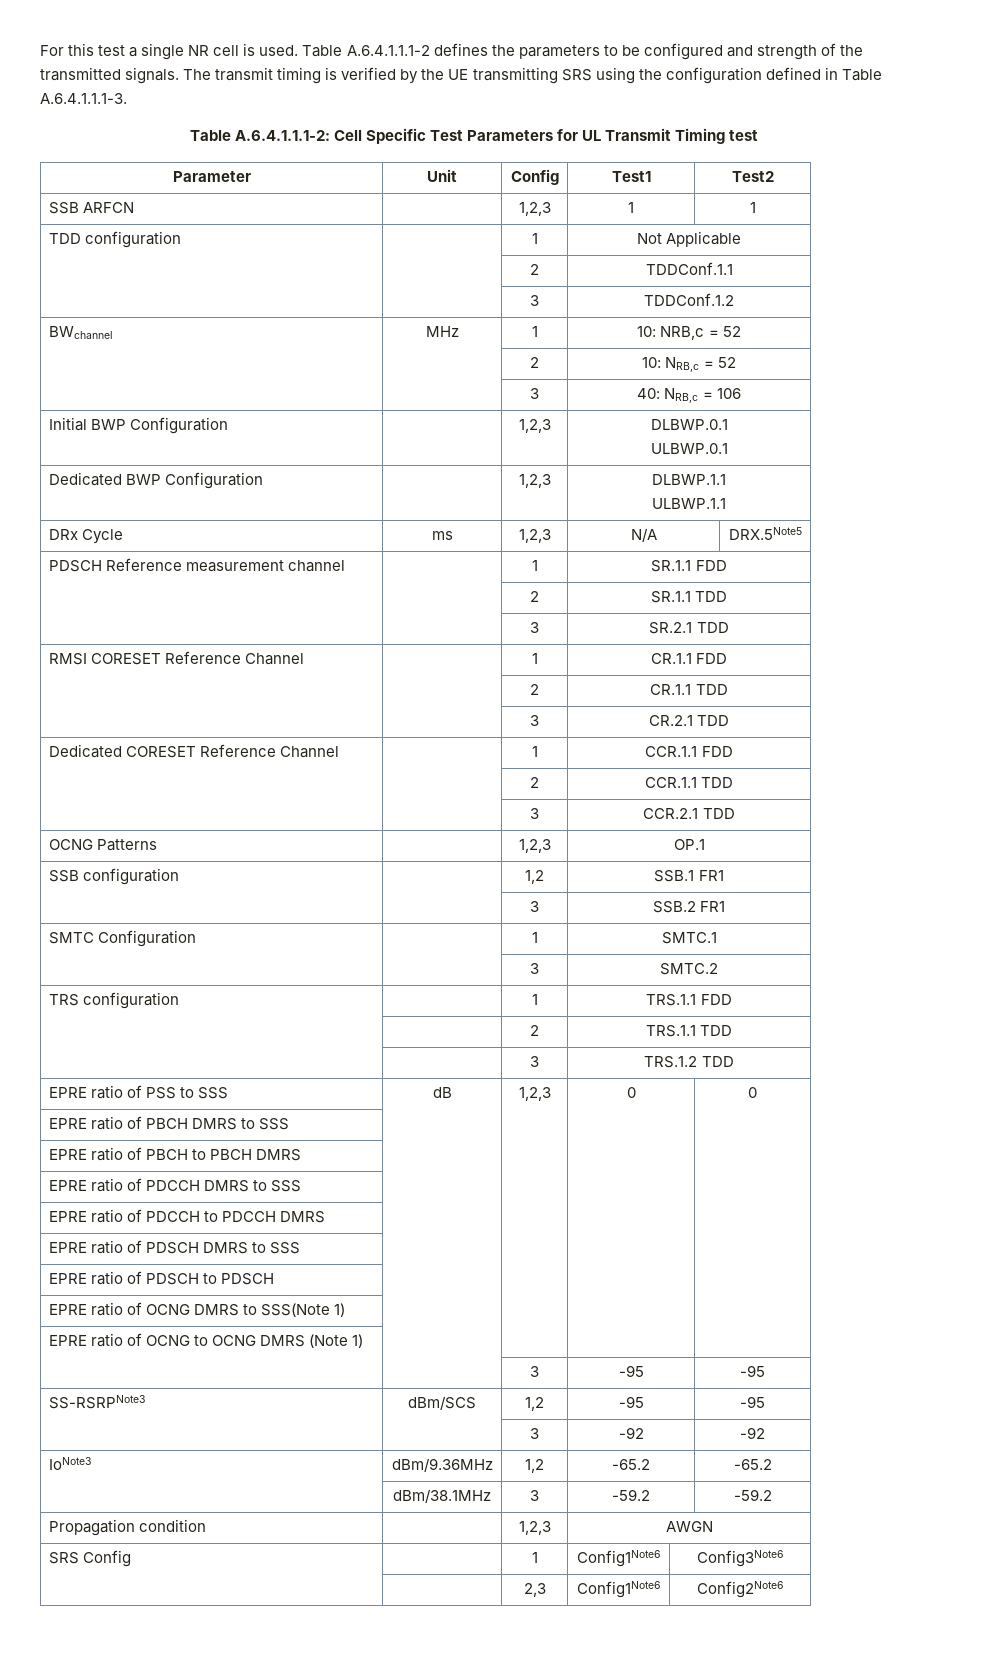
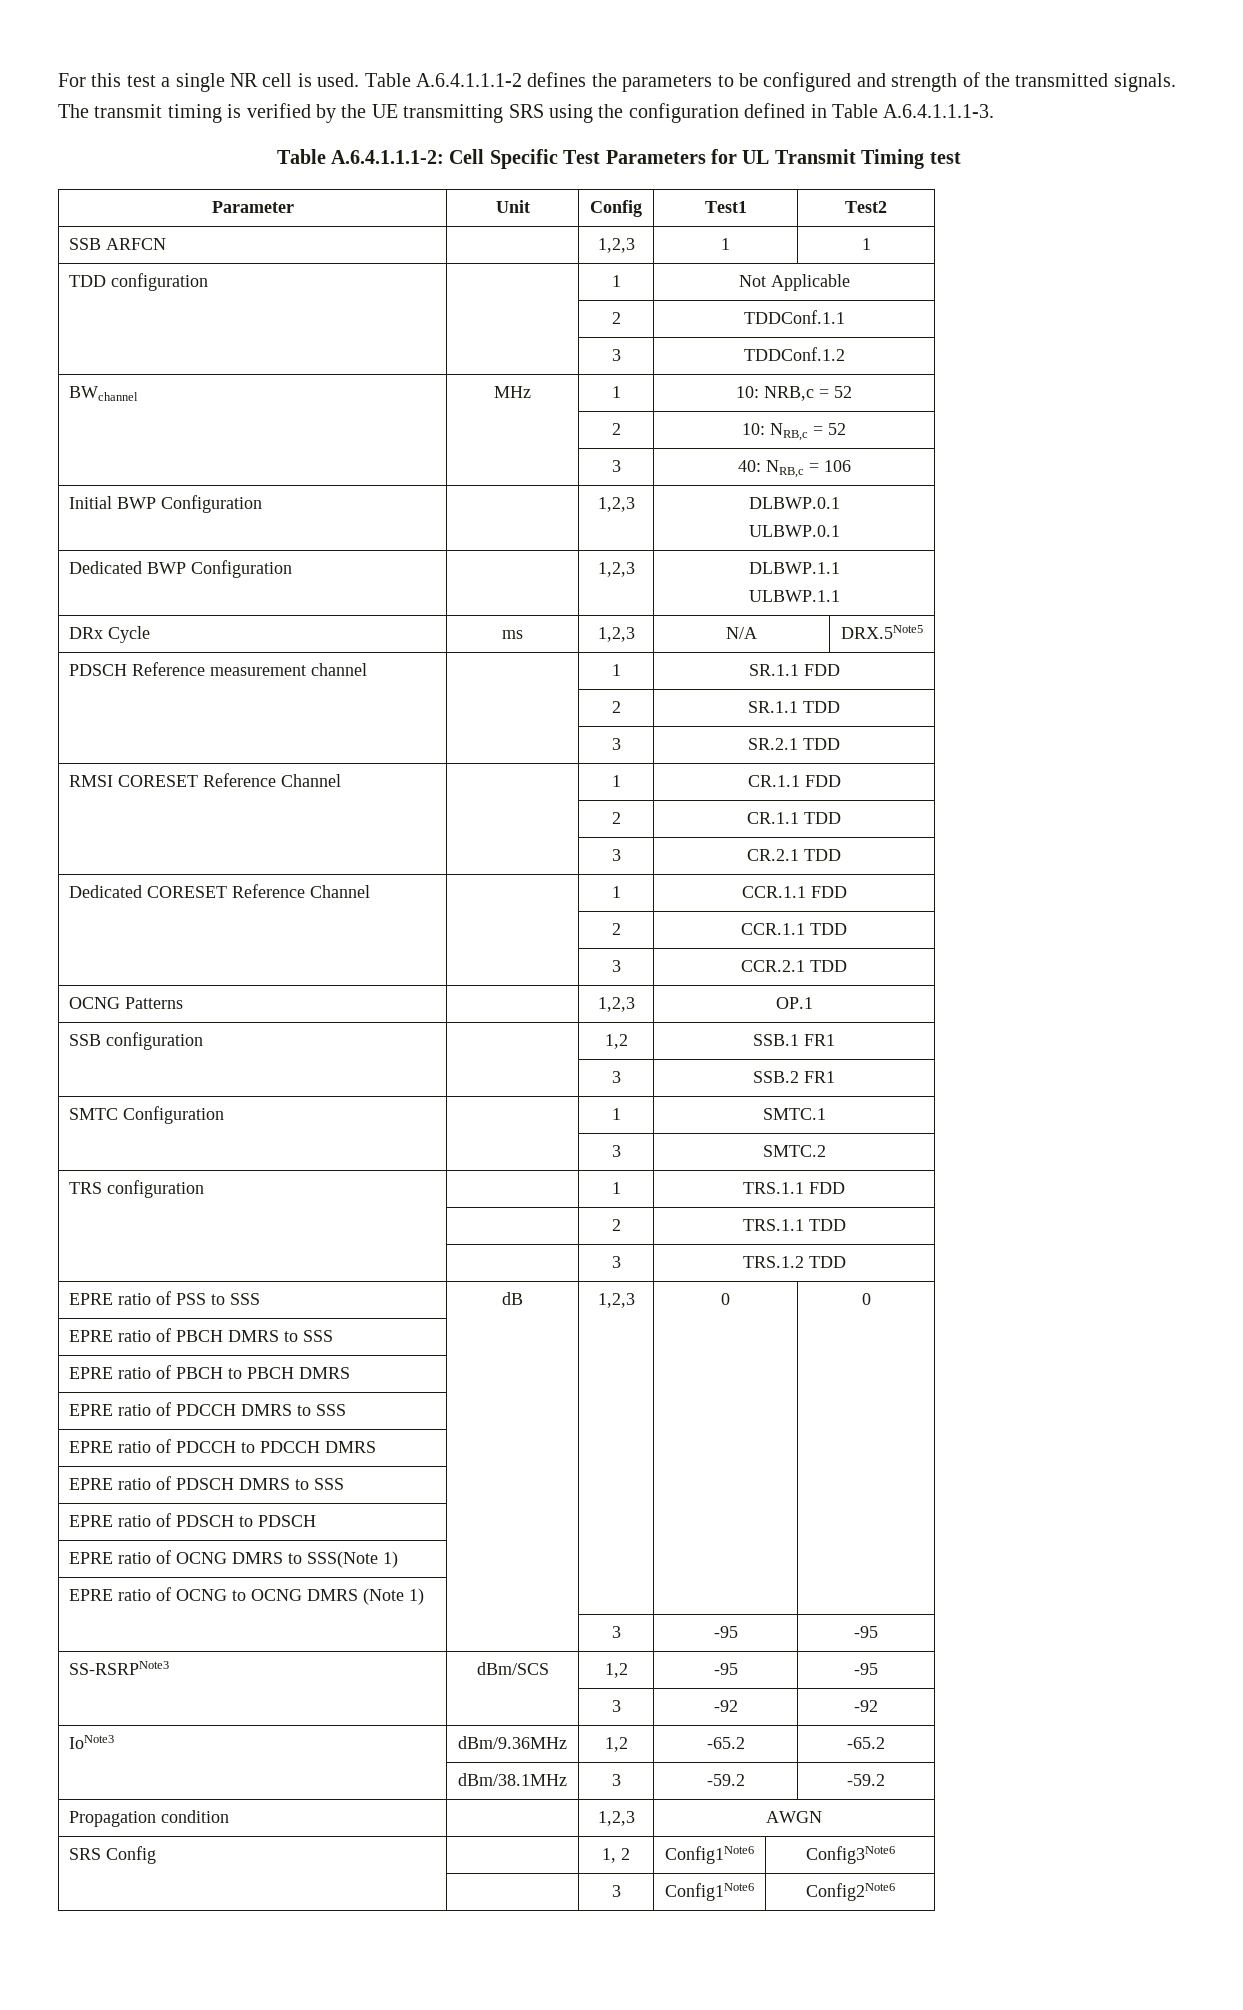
[531,1552,538,1563] 1 -> [602,1848,630,1863] 1, 2
[523,1583,546,1597] 2,3 -> [611,1885,621,1897] 3

